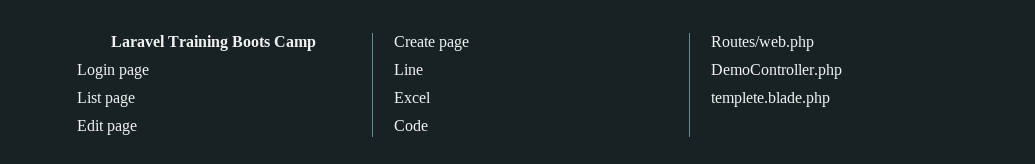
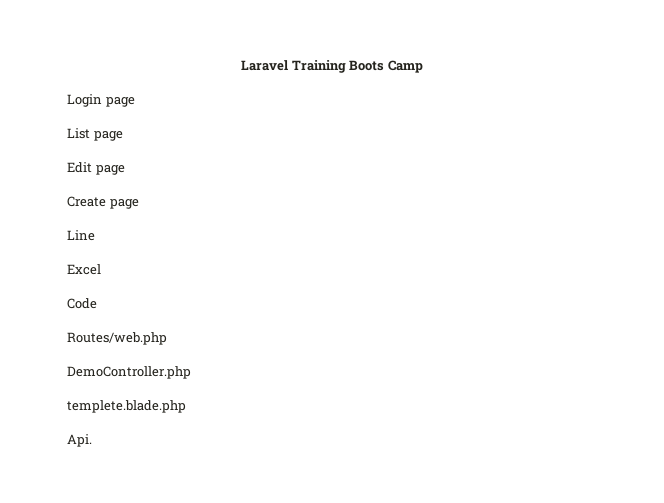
(830, 99) none -> [67,434,92,447] // Api.

